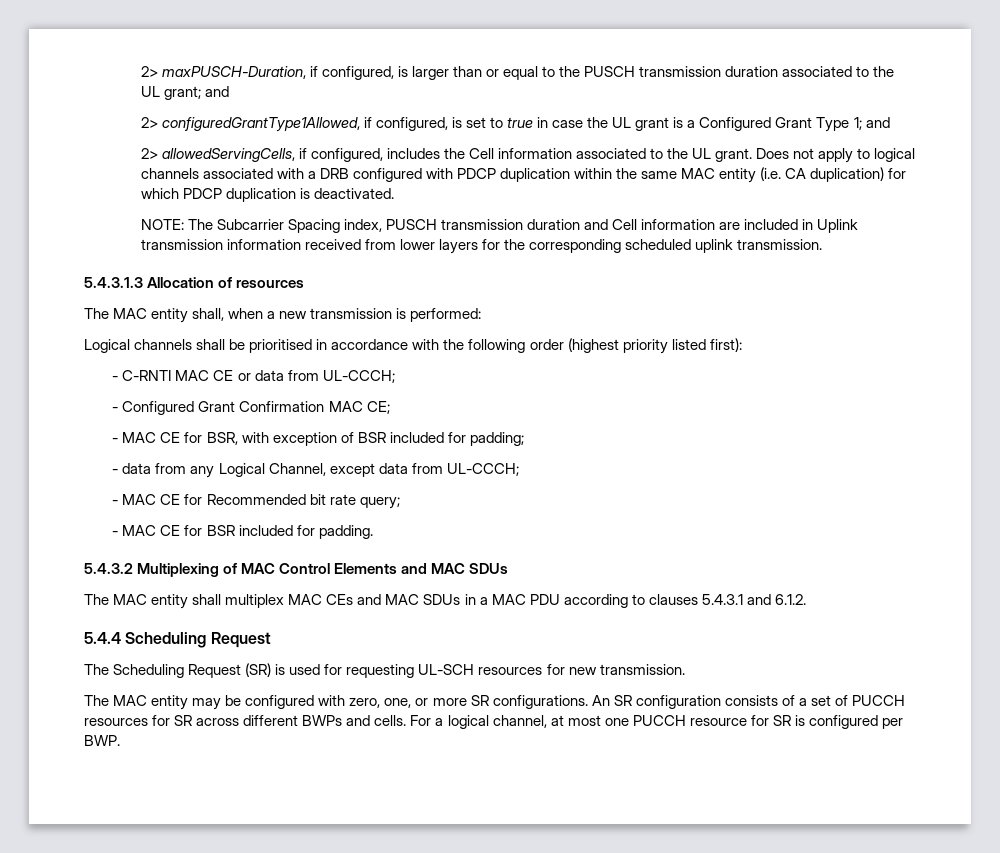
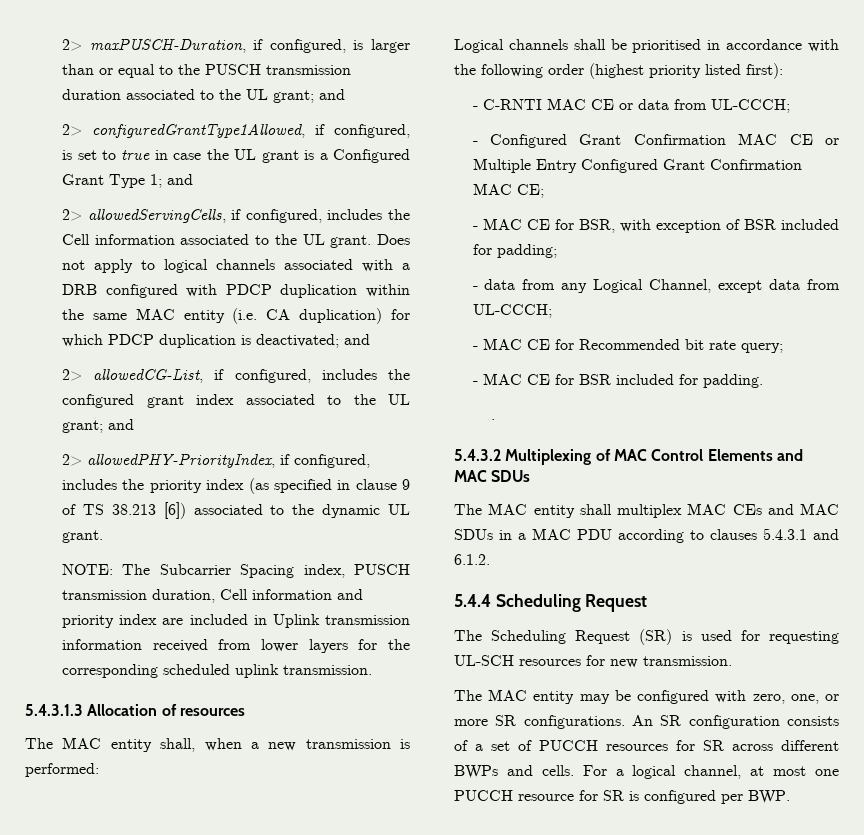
[313,188,394,199] deactivated. -> [256,334,371,348] [62,369,410,383] [62,394,411,408] [62,419,135,433] [62,453,371,468] [62,478,410,494] [62,502,410,519] [62,530,104,543] deactivated; and // 2> allowedCG-List, if configured, includes the configured grant index associated to the UL grant; and // 2> allowedPHY-PriorityIndex, if configured, includes the priority index (as specified in clause 9 of TS 38.213 [6]) associated to the dynamic UL grant.
[526,219,716,230] duration and Cell information -> [152,589,364,603] [62,614,158,628] duration, Cell information and priority index
(363, 406) none -> [789,134,840,145] [472,158,802,173] [472,183,512,195] CE or Multiple Entry Configured Grant Confirmation MAC
(373, 532) none -> [491,419,496,420] // .

